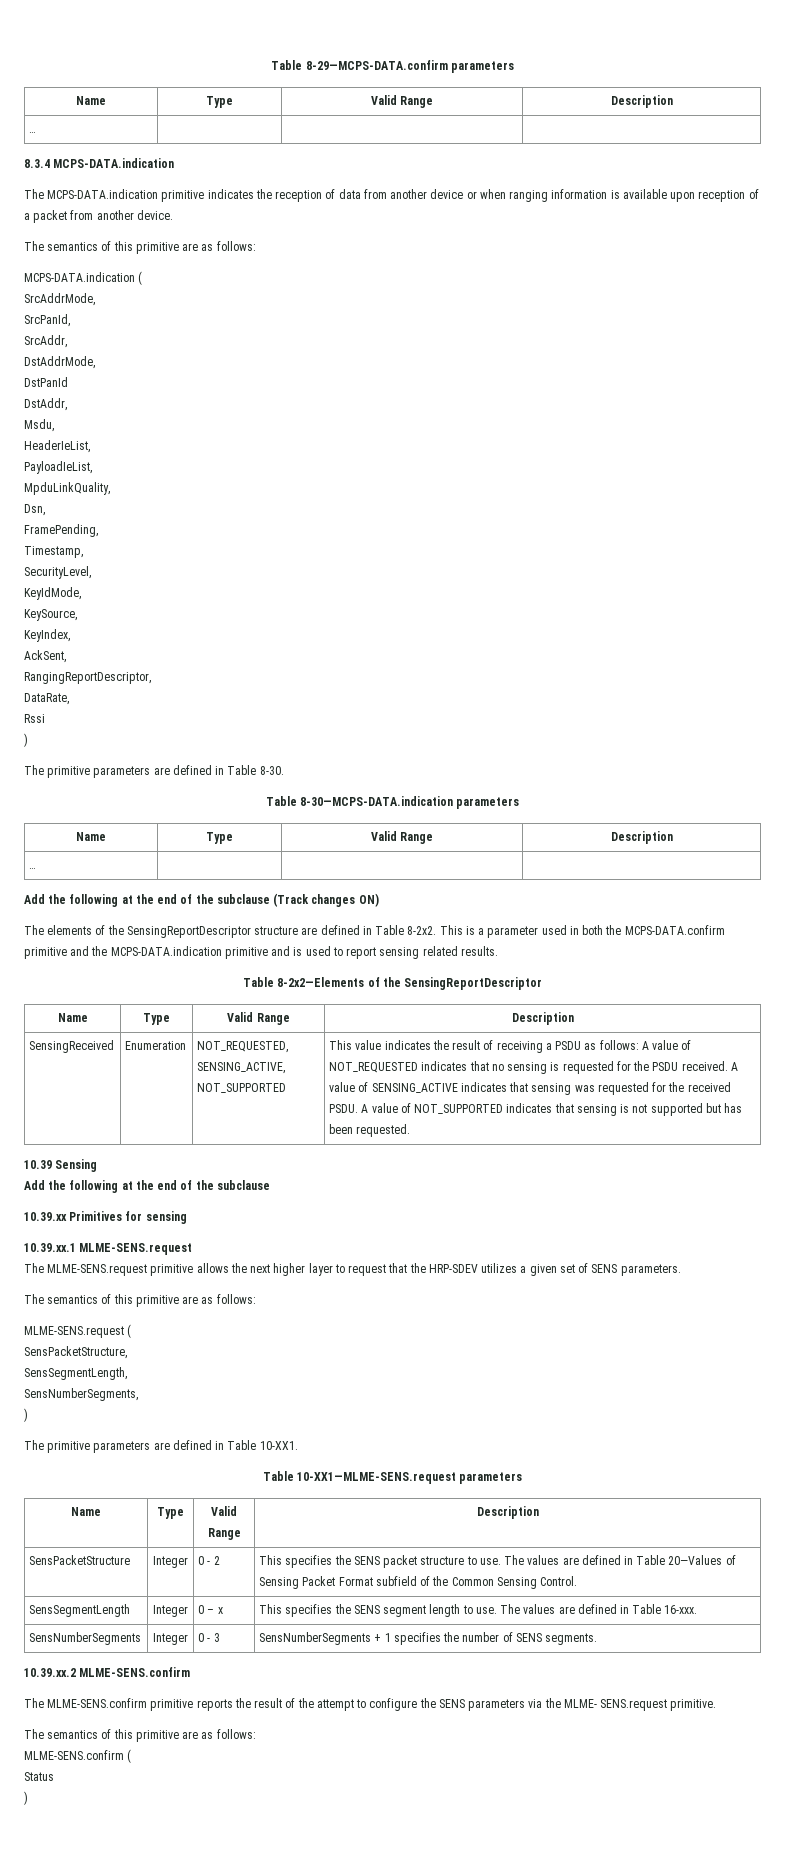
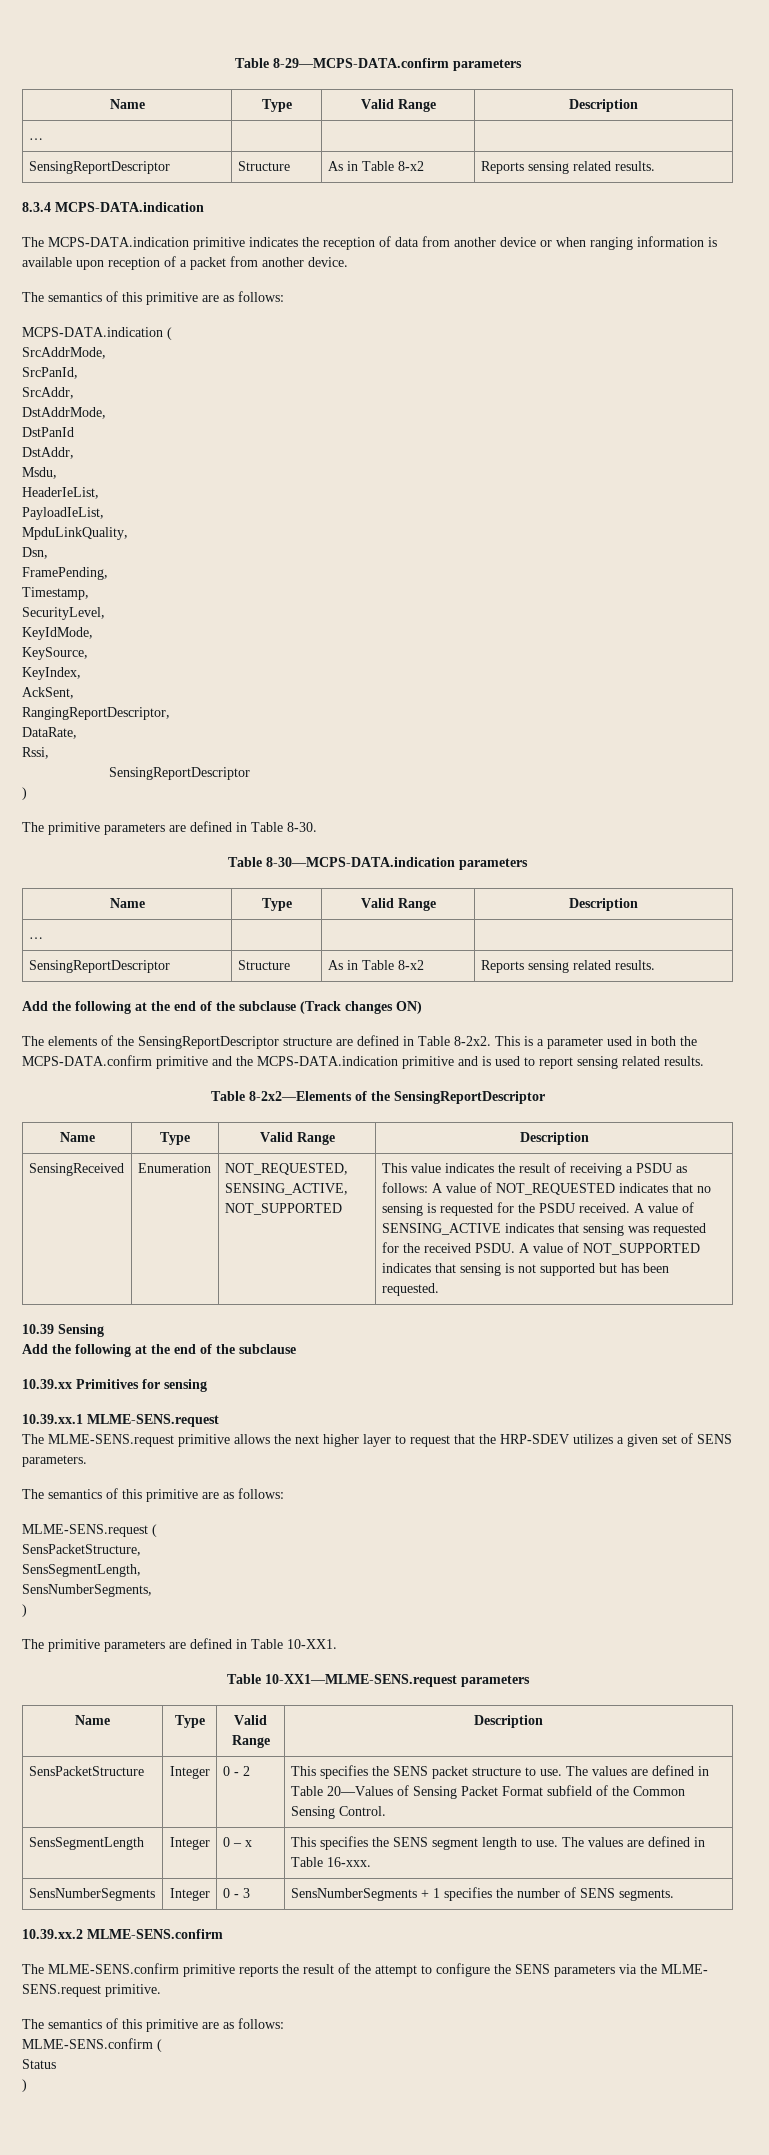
(37, 132) none -> [28,161,170,174] [237,161,290,171] [327,161,424,171] [480,161,655,174] // SensingReportDescriptor | Structure | As in Table 8-x2 | Reports sensing related results.
[24,714,45,723] Rssi -> [22,747,49,759] [108,767,250,780] Rssi, // SensingReportDescriptor
(37, 868) none -> [28,960,170,973] [237,960,290,970] [327,960,424,970] [480,960,655,973] // SensingReportDescriptor | Structure | As in Table 8-x2 | Reports sensing related results.

